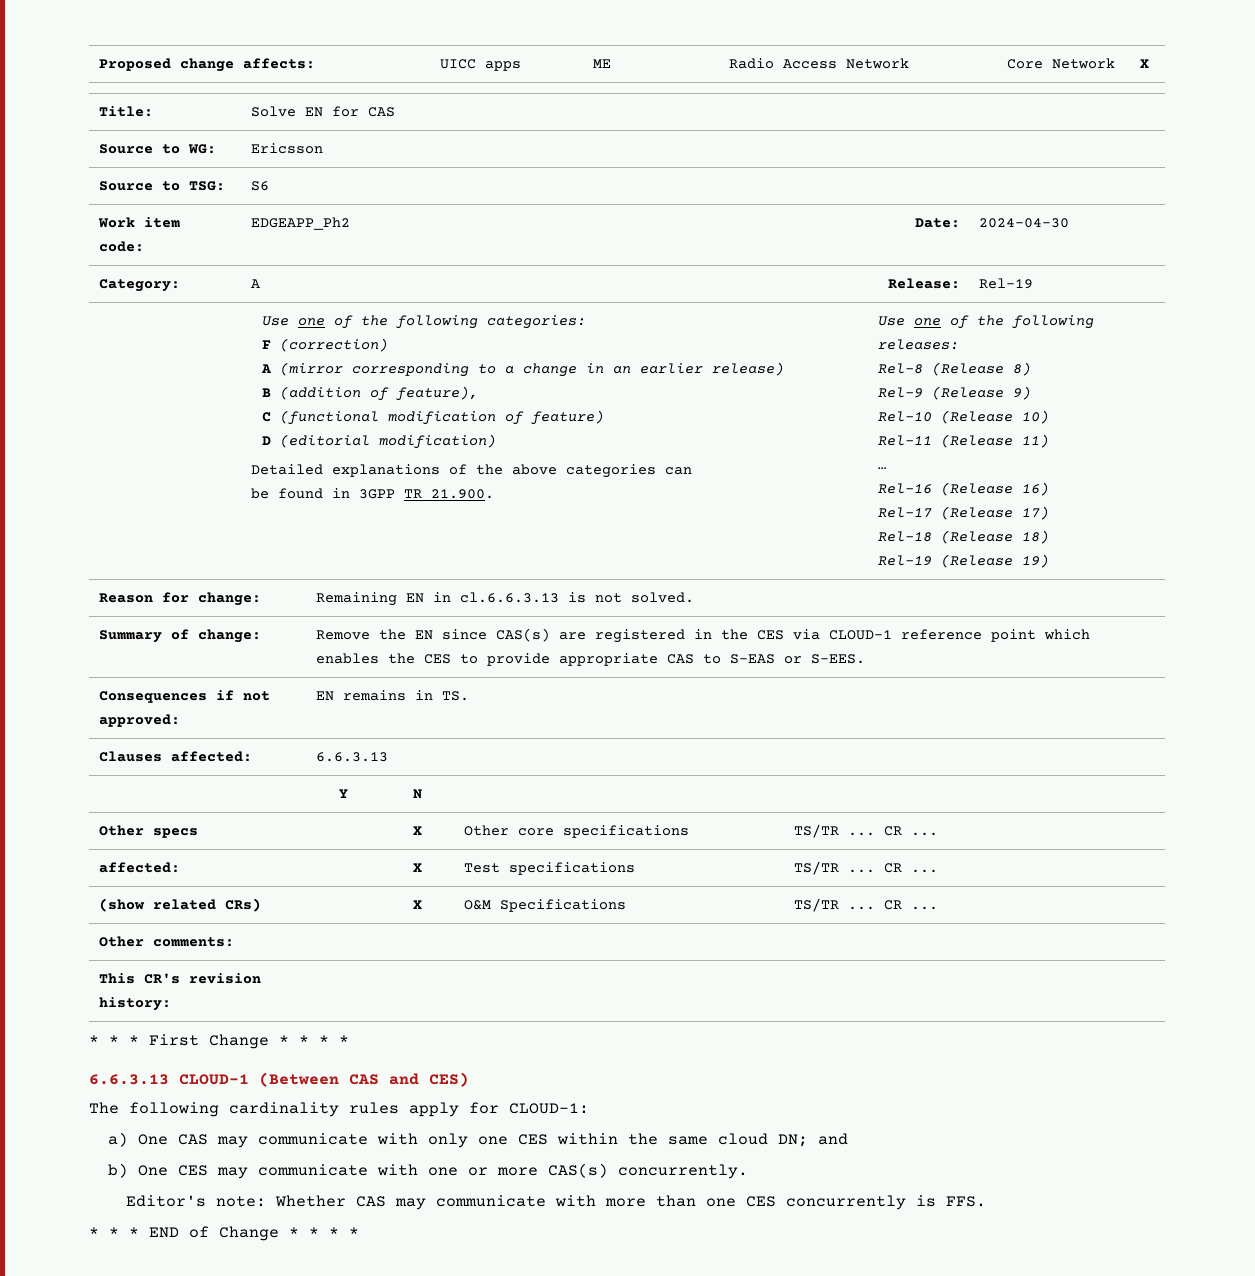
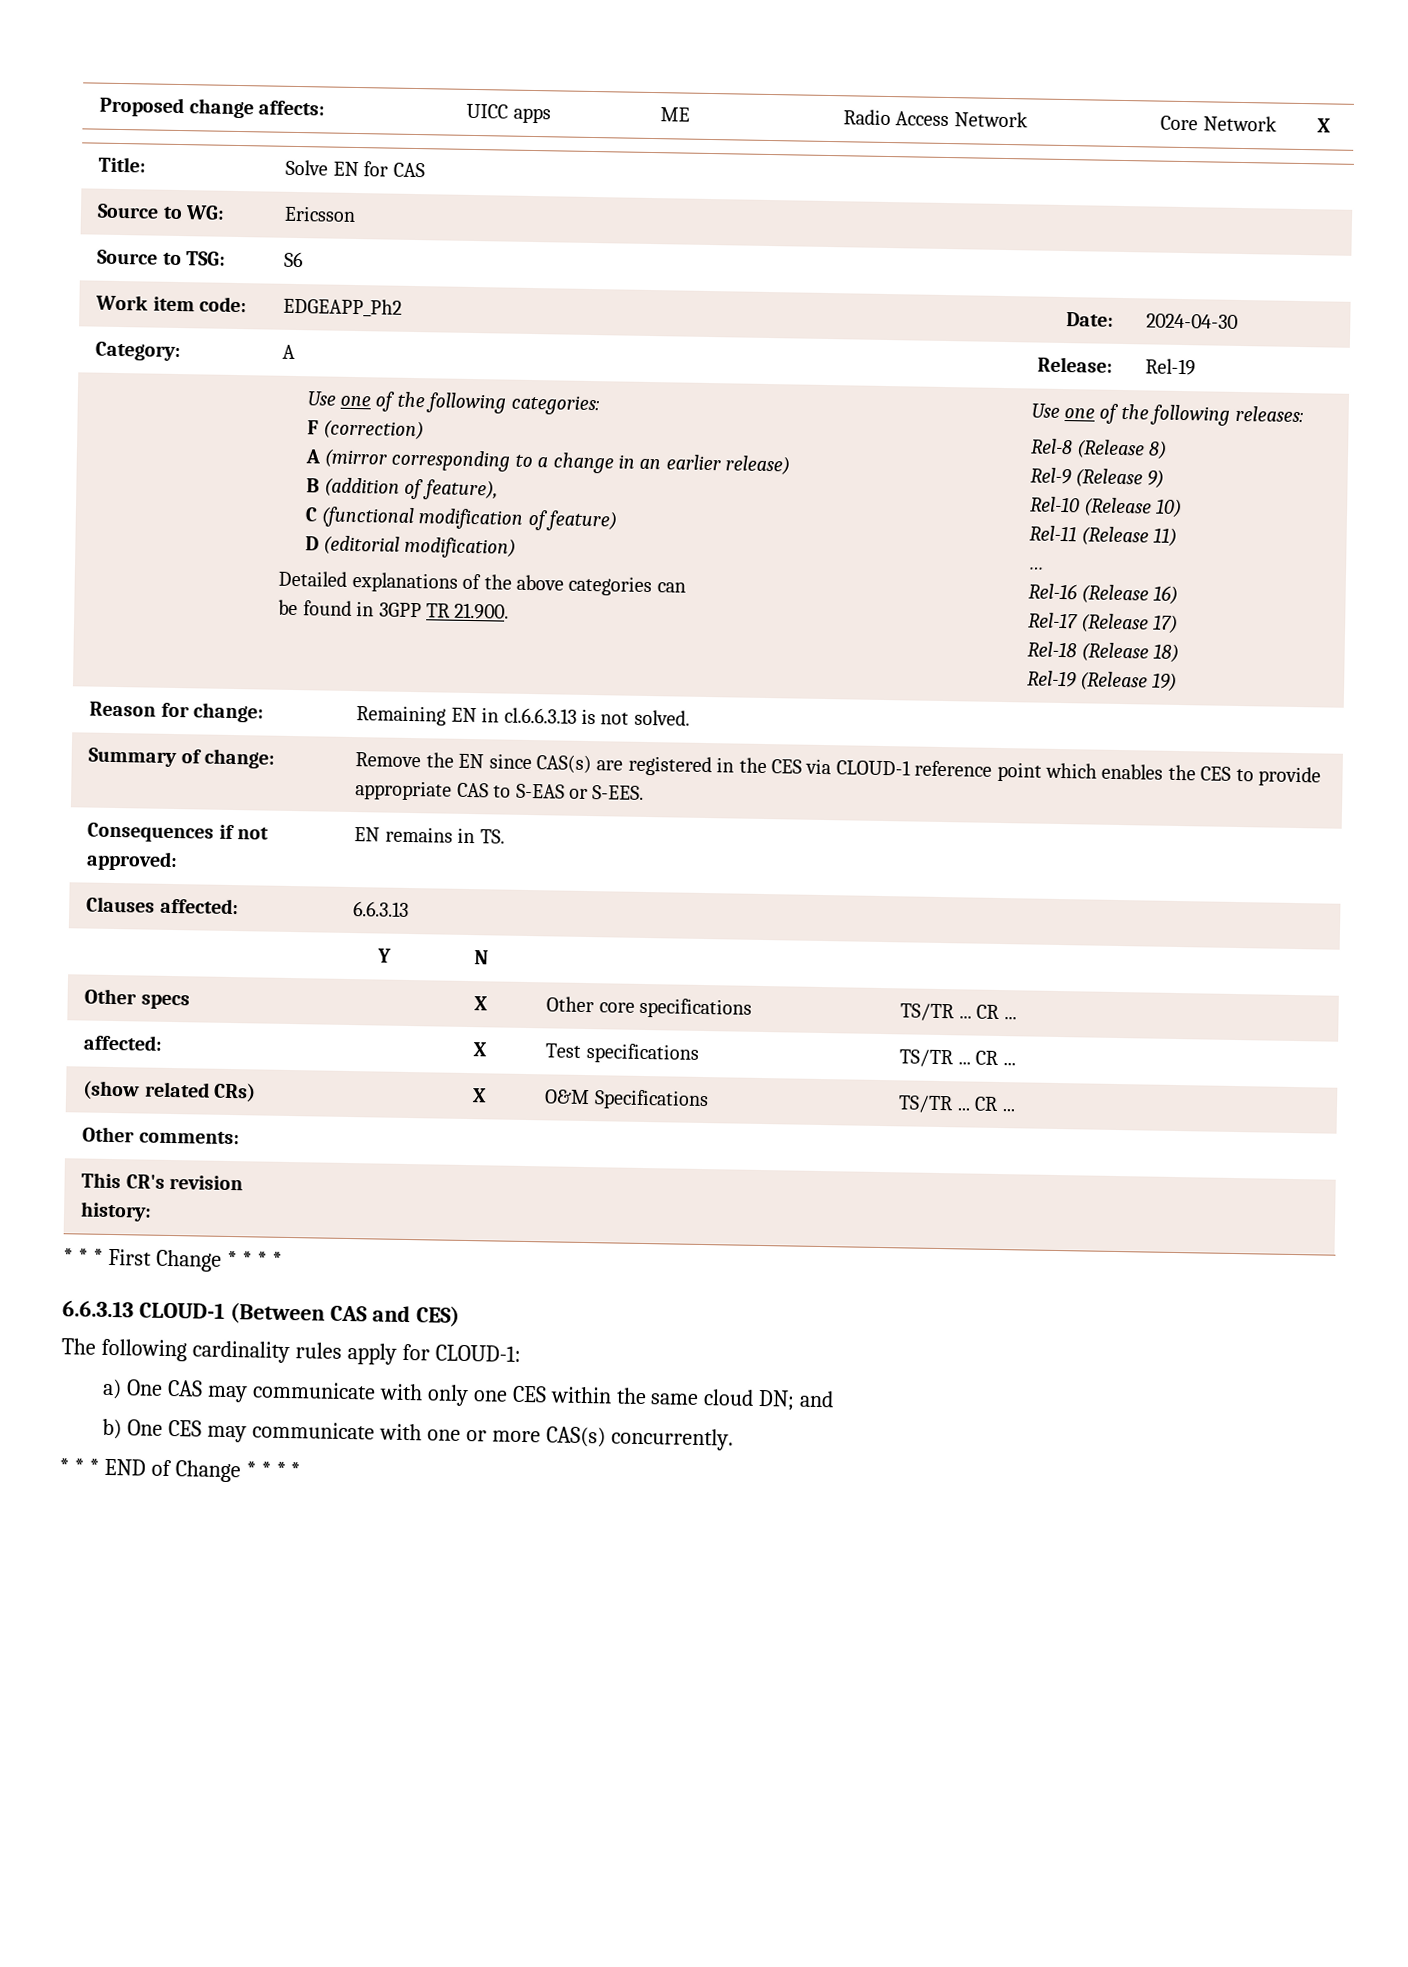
[126,1195,987,1210] // Editor's note: Whether CAS may communicate with more than one CES concurrently is FFS. -> (734, 1439) none

